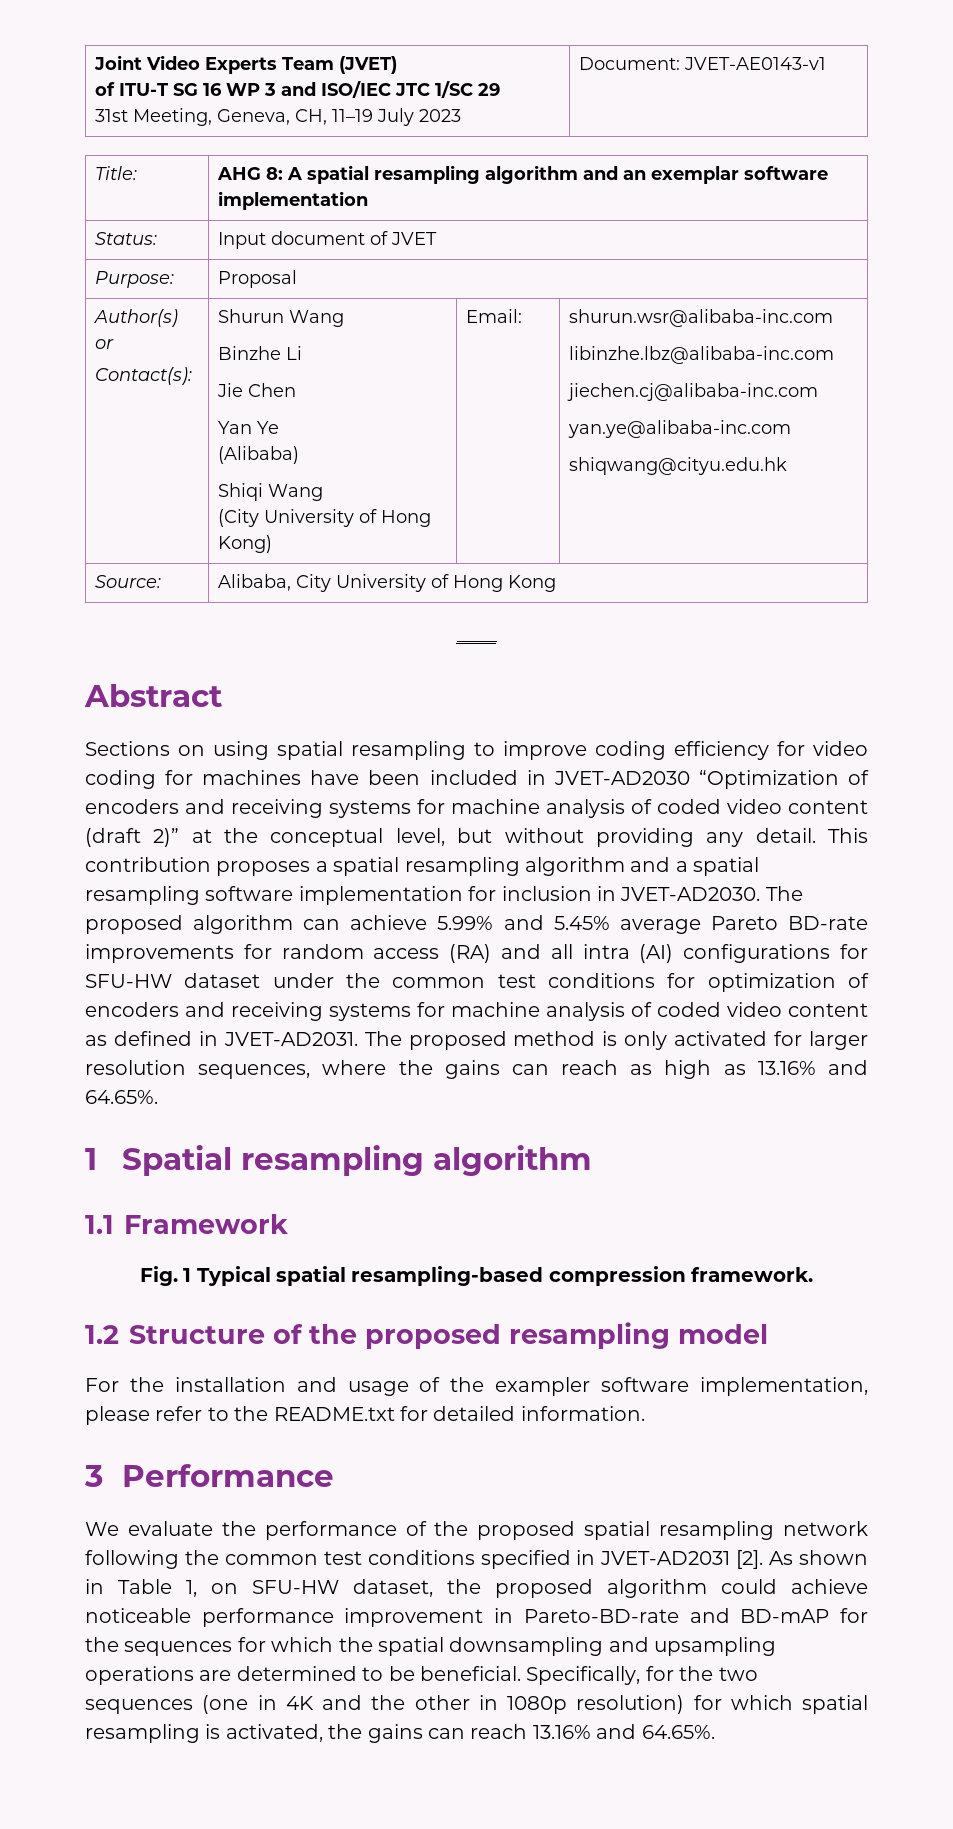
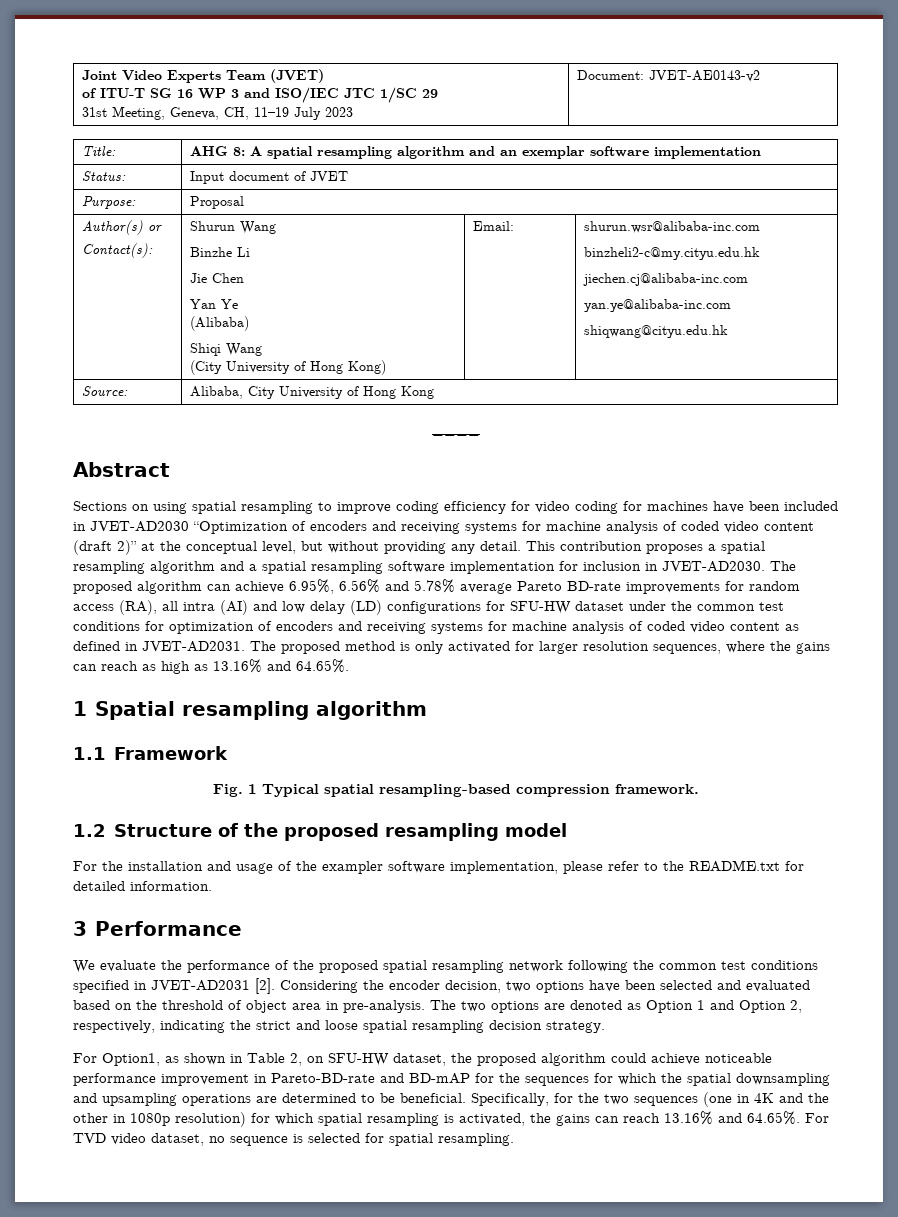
[683,57,826,70] JVET-AE0143-v1 -> [648,70,760,82] JVET-AE0143-v2
[568,346,834,364] libinzhe.lbz@alibaba-inc.com -> [583,247,760,260] binzheli2-c@my.cityu.edu.hk
[437,915,610,930] 5.99% and 5.45% -> [289,579,455,594] 6.95%, 6.56% and 5.78%
[449,944,541,963] (RA) and -> [119,600,157,615] (RA),
(674, 953) none -> [253,600,382,615] and low delay (LD)
[769,1551,794,1565] As -> [280,980,810,993] [73,1000,802,1013] [73,1020,605,1033] [73,1053,179,1066] Considering the encoder decision, two options have been selected and evaluated based on the threshold of object area in pre-analysis. The two options are denoted as Option 1 and Option 2, respectively, indicating the strict and loose spatial resampling decision strategy. // For Option1, as
[186,1580,197,1597] 1, -> [290,1053,302,1066] 2,
(715, 1732) none -> [805,1113,829,1123] [73,1133,514,1146] For TVD video dataset, no sequence is selected for spatial resampling.

